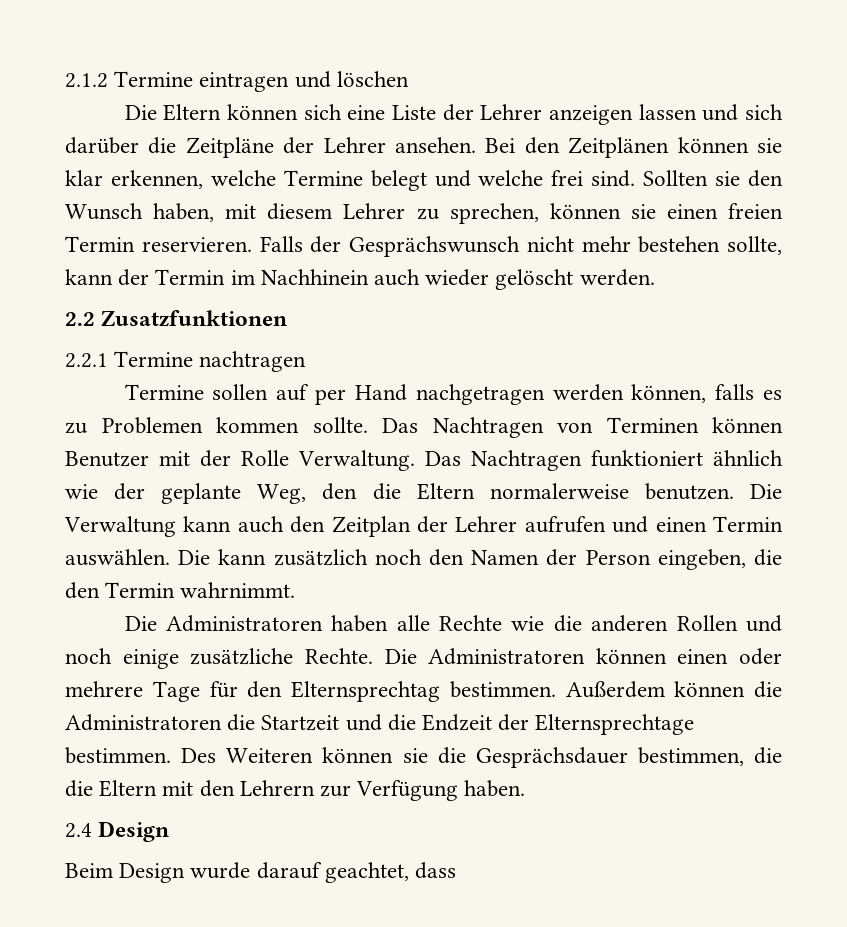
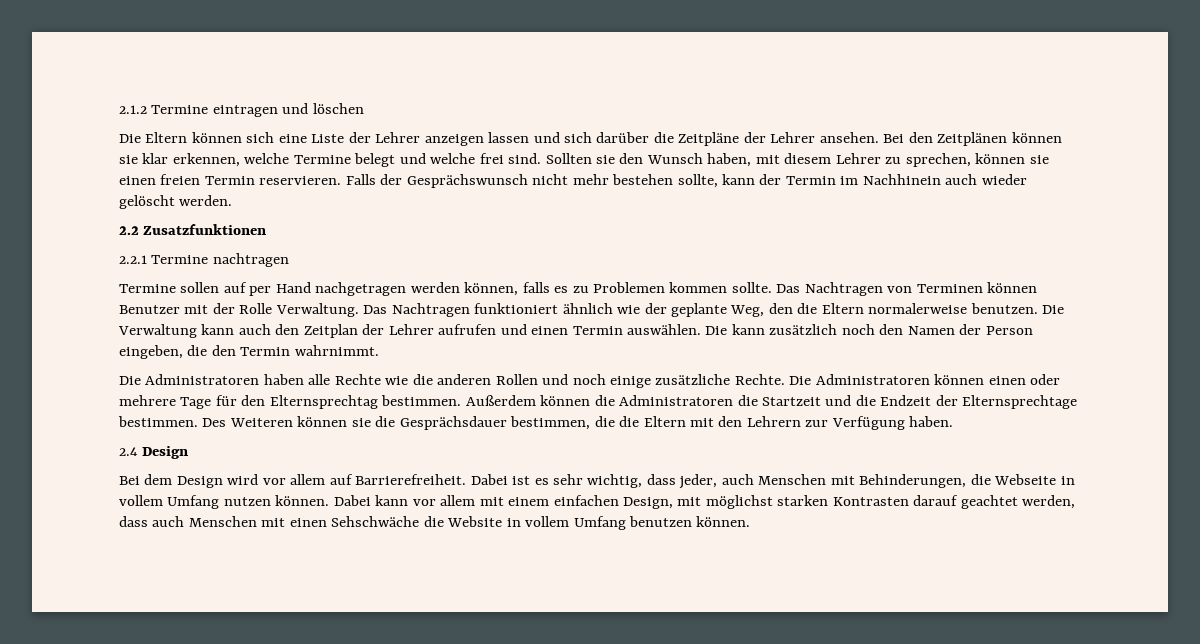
[65,862,457,883] Beim Design wurde darauf geachtet, dass -> [119,474,1075,489] [119,495,1076,509] [119,516,751,530] Bei dem Design wird vor allem auf Barrierefreiheit. Dabei ist es sehr wichtig, dass jeder, auch Menschen mit Behinderungen, die Webseite in vollem Umfang nutzen können. Dabei kann vor allem mit einem einfachen Design, mit möglichst starken Kontrasten darauf geachtet werden, dass auch Menschen mit einen Sehschwäche die Website in vollem Umfang benutzen können.

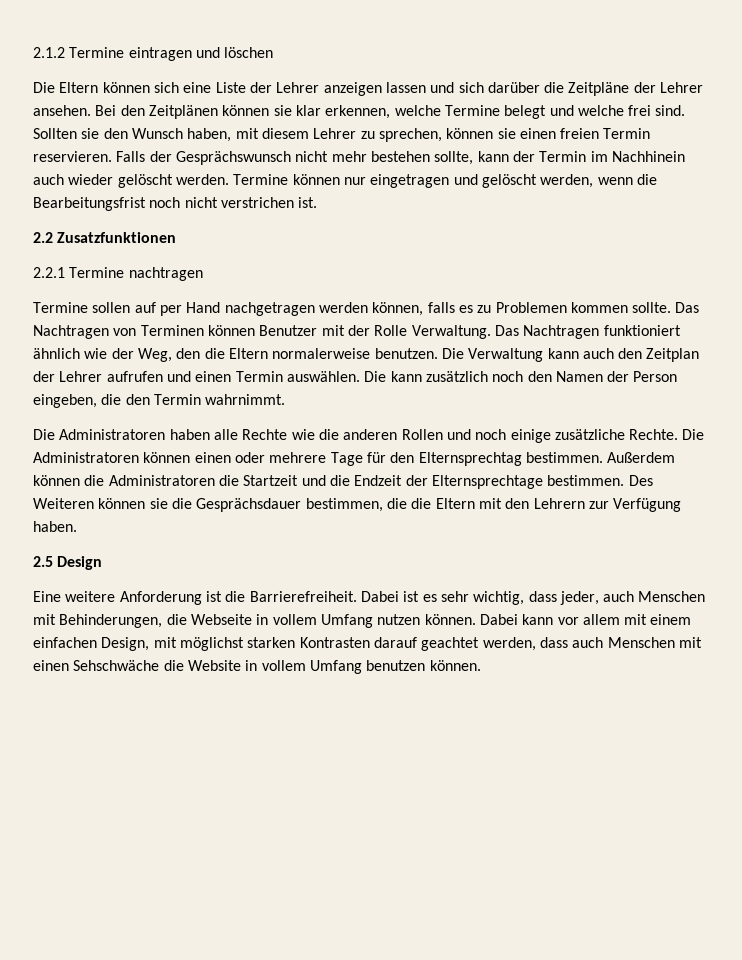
(233, 200) none -> [233,174,657,188] [33,197,318,211] Termine können nur eingetragen und gelöscht werden, wenn die Bearbeitungsfrist noch nicht verstrichen ist.
[671,303,728,317] geplante -> (134, 353) none
[119,447,138,456] 2.4 -> [33,556,53,567] 2.5
[119,474,353,488] Bei dem Design wird vor allem auf -> [33,591,246,605] Eine weitere Anforderung ist die

